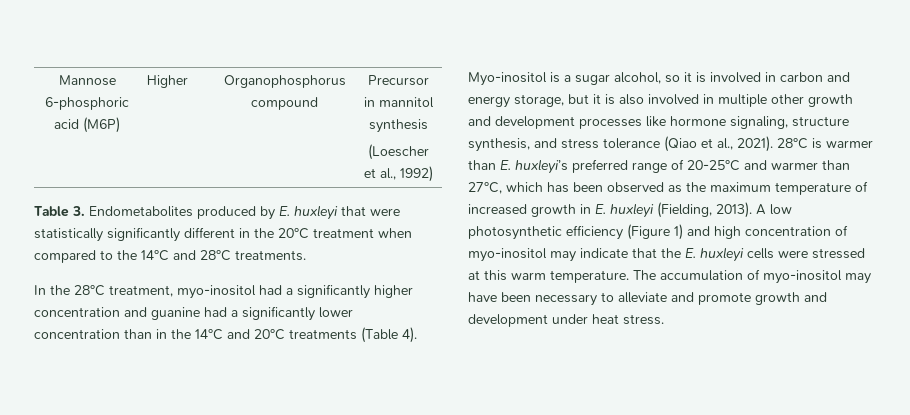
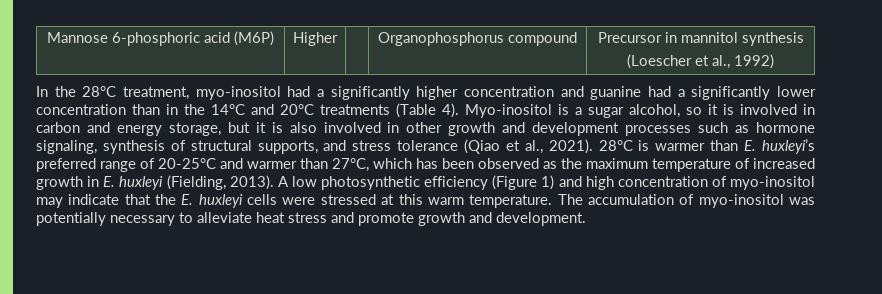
[34,205,400,220] [34,227,412,242] [34,250,306,263] // Table 3. Endometabolites produced by E. huxleyi that were statistically significantly different in the 20°C treatment when compared to the 14°C and 28°C treatments. -> (774, 61) none
[718,94,767,107] multiple -> (400, 127) none
[646,116,849,129] [468,138,530,152] like hormone signaling, structure synthesis, -> [698,122,816,133] [36,140,318,154] such as hormone signaling, synthesis of structural supports,
[845,273,871,284] [468,292,531,302] may have been -> [789,197,816,205] [36,212,106,226] was potentially
(667, 297) none -> [256,212,327,223] heat stress
[468,314,664,327] development under heat stress. -> [496,212,586,226] development.

